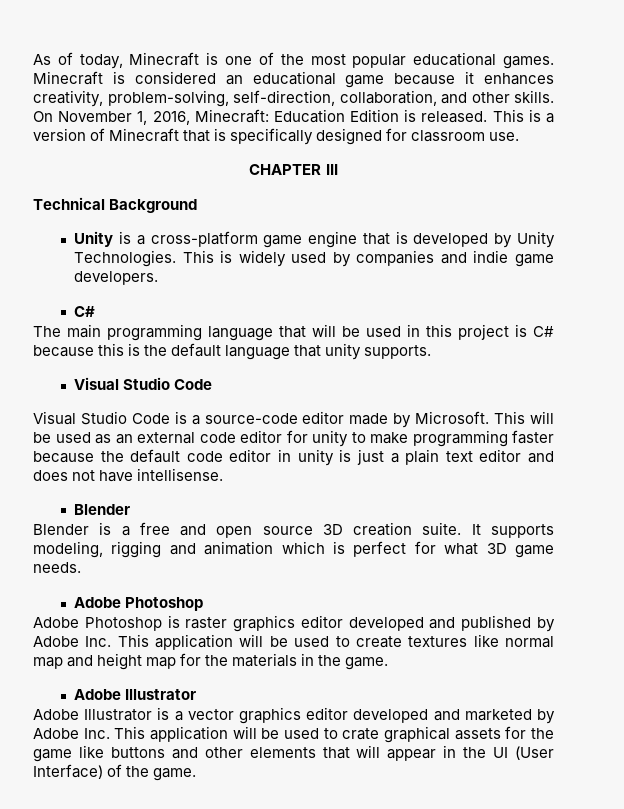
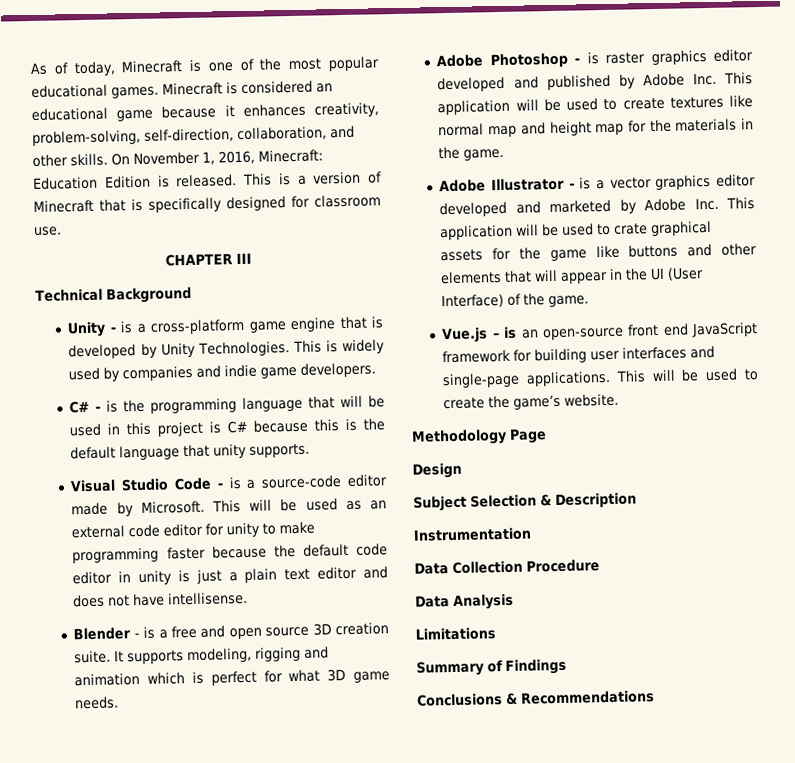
(114, 239) none -> [109,326,117,333] -
[33,324,101,338] // The main -> [95,399,146,413] - is the
[33,411,170,425] // Visual Studio Code -> [216,482,224,489] -
[33,524,89,535] // Blender -> [133,632,140,639] -
[33,617,162,631] // Adobe Photoshop -> [574,57,581,64] -
[33,709,153,721] // Adobe Illustrator -> [568,182,575,189] -
(197, 774) none -> [441,322,758,344] [442,345,716,364] [442,368,759,389] [443,393,620,410] [411,428,547,446] [412,462,462,479] [413,492,637,512] [413,527,532,542] [414,559,600,575] [415,593,514,610] [415,627,496,641] [416,658,567,677] [417,690,655,707] // Vue.js – is an open-source front end JavaScript framework for building user interfaces and single-page applications. This will be used to create the game’s website. // Methodology Page // Design // Subject Selection & Description // Instrumentation // Data Collection Procedure // Data Analysis // Limitations // Summary of Findings // Conclusions & Recommendations

